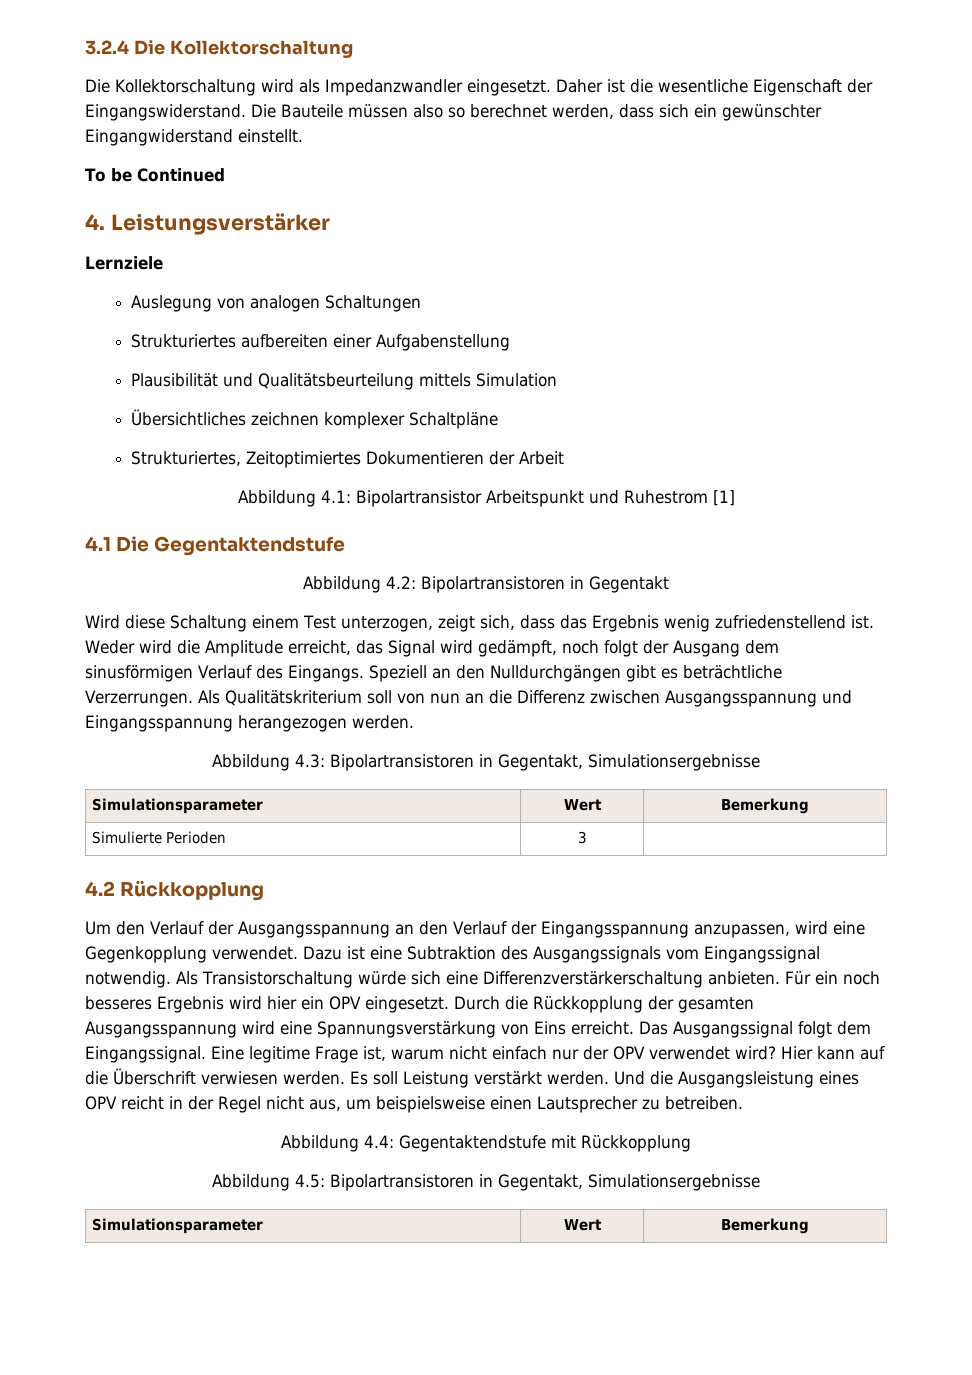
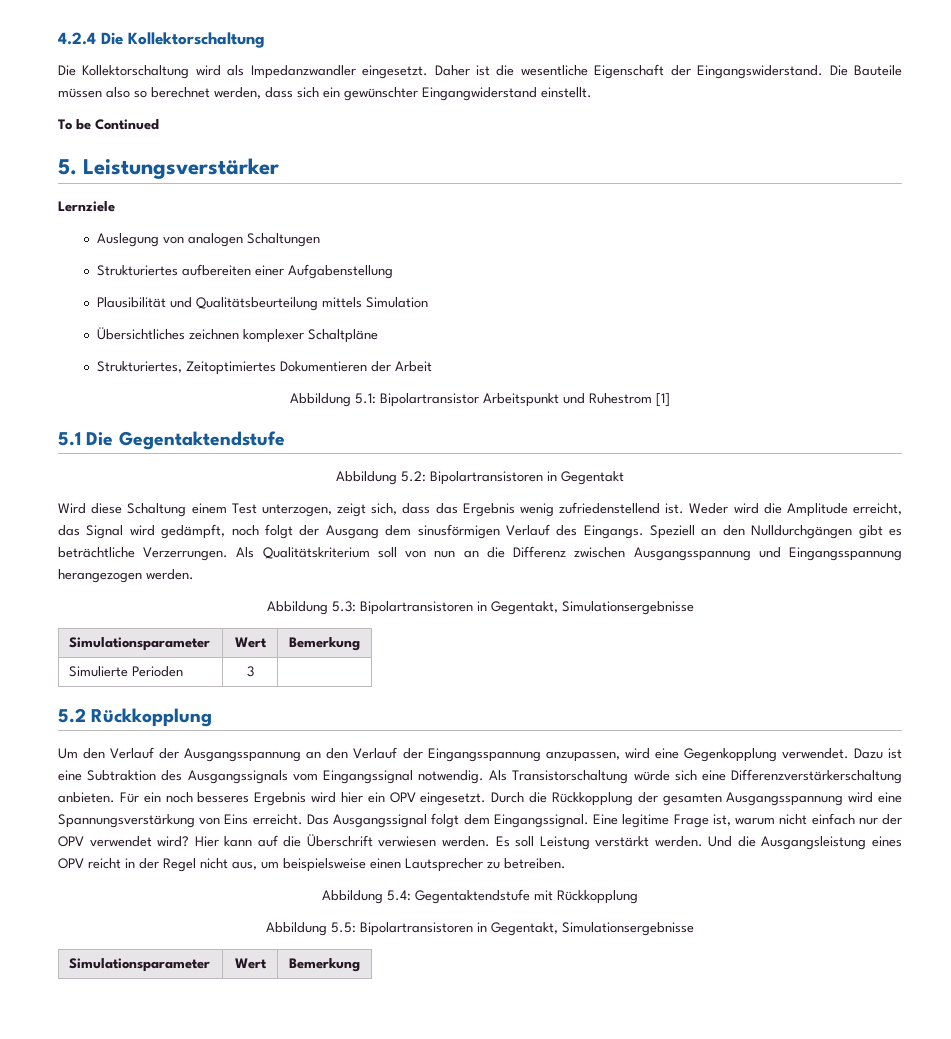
[85,40,129,55] 3.2.4 -> [58,32,96,45] 4.2.4
[85,214,105,230] 4. -> [58,159,77,175] 5.
[320,490,351,503] 4.1: -> [355,393,376,404] 5.1:
[85,536,111,551] 4.1 -> [58,432,81,446] 5.1
[386,576,416,589] 4.2: -> [401,471,426,482] 5.2:
[295,754,325,768] 4.3: -> [331,601,356,612] 5.3:
[85,881,115,896] 4.2 -> [58,708,86,723] 5.2
[364,1135,394,1148] 4.4: -> [387,890,411,901] 5.4:
[295,1174,325,1188] 4.5: -> [331,922,356,933] 5.5:

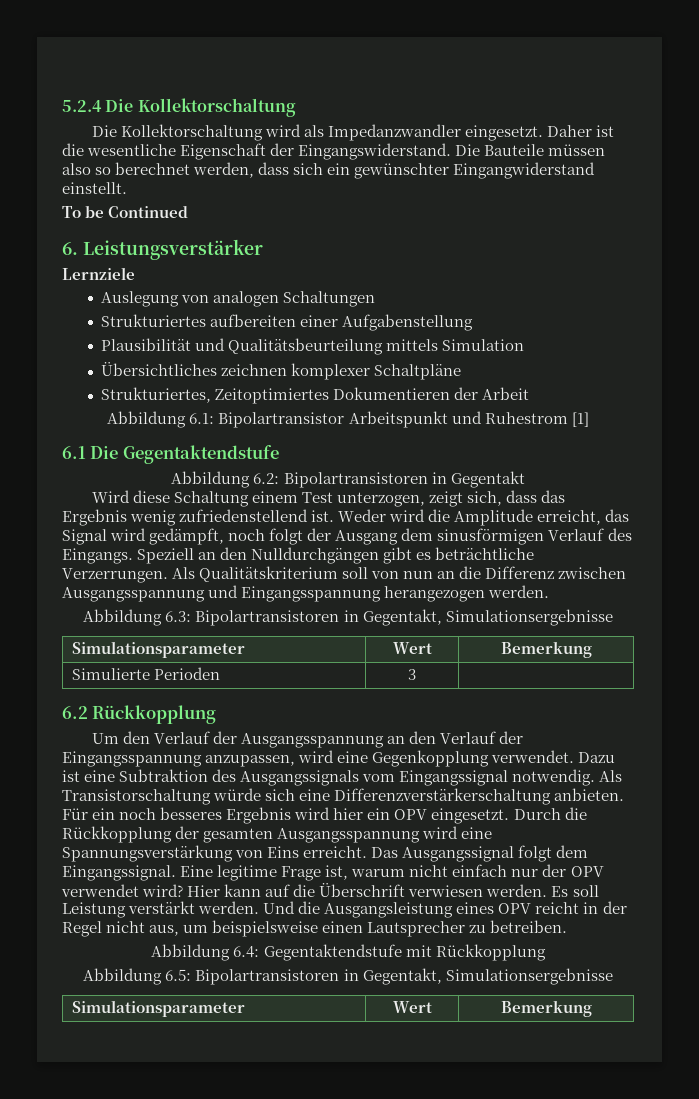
[58,32,96,45] 4.2.4 -> [62,100,102,112] 5.2.4
[58,159,77,175] 5. -> [62,242,78,255] 6.
[355,393,376,404] 5.1: -> [189,413,215,424] 6.1:
[58,432,81,446] 5.1 -> [62,446,86,459] 6.1
[401,471,426,482] 5.2: -> [253,473,280,484] 6.2:
[331,601,356,612] 5.3: -> [165,611,192,622] 6.3:
[58,708,86,723] 5.2 -> [62,706,88,719] 6.2
[387,890,411,901] 5.4: -> [233,946,260,958] 6.4:
[331,922,356,933] 5.5: -> [165,969,192,981] 6.5:

